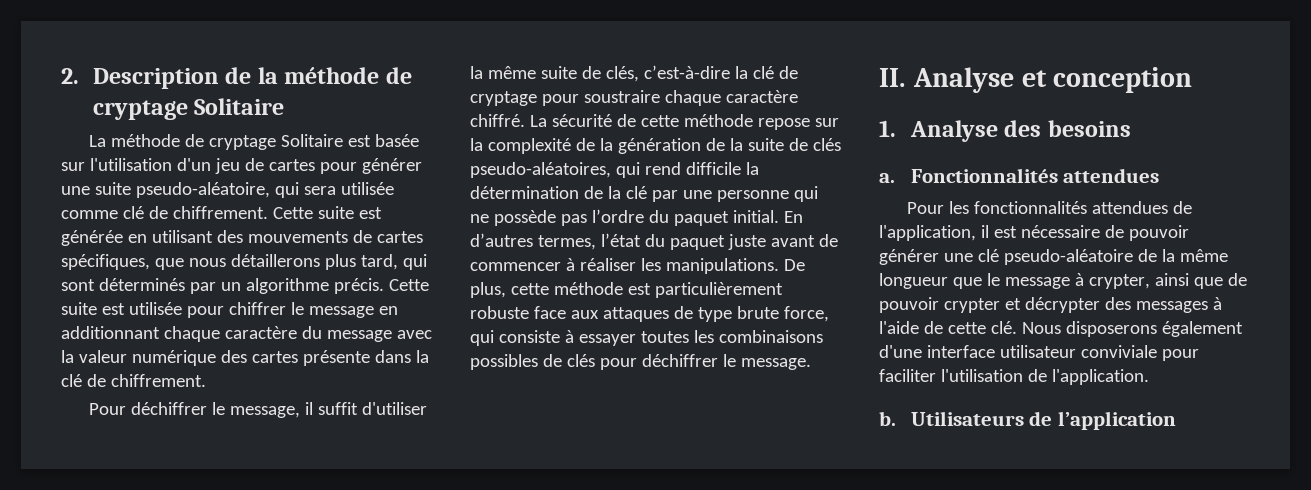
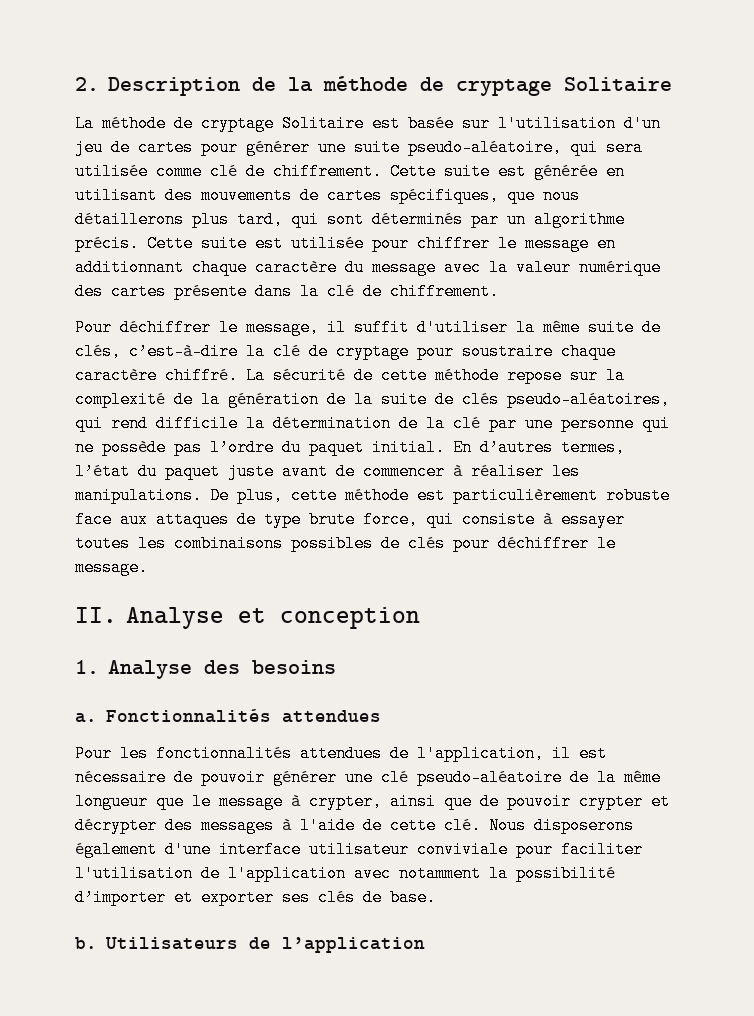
[1051,369,1149,385] l'application. -> [228,865,615,882] [75,889,436,906] l'application avec notamment la possibilité d’importer et exporter ses clés de base.

